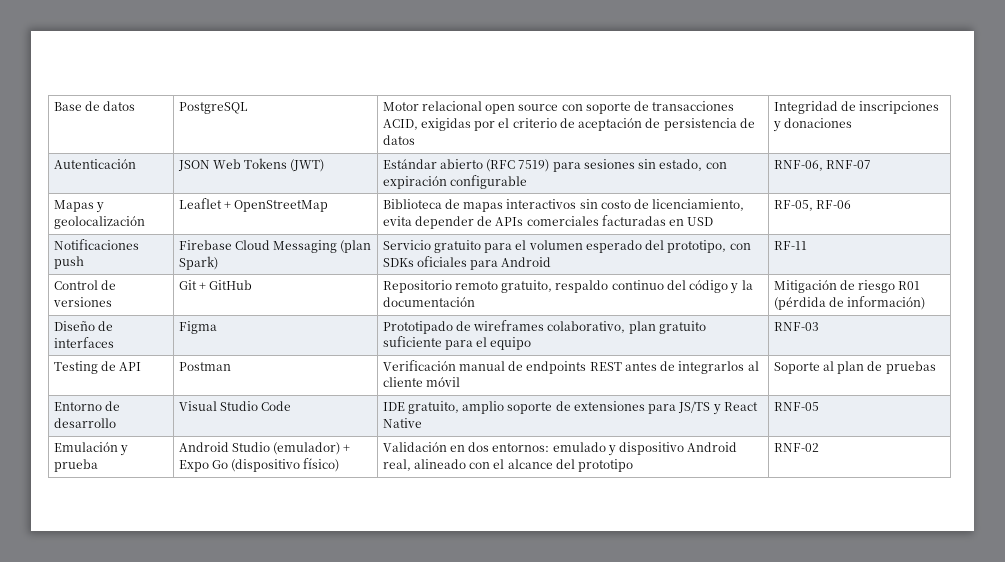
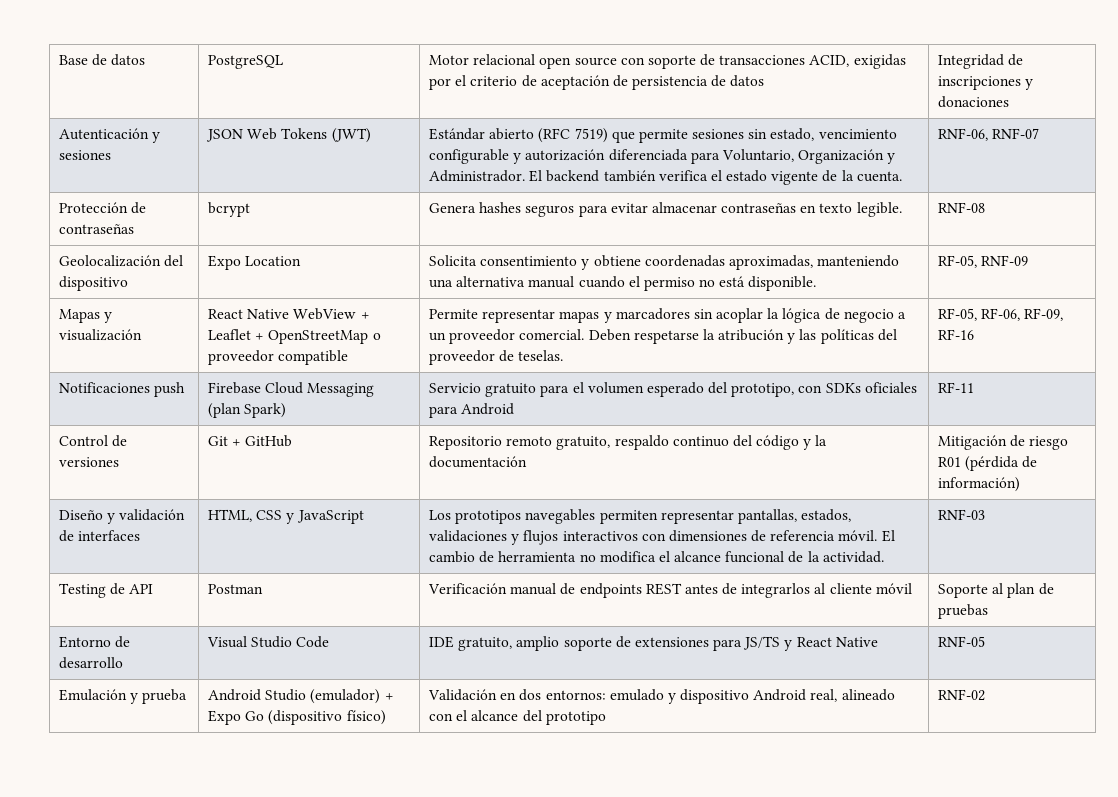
(136, 164) none -> [152,132,161,143] [58,150,111,160] y sesiones
[552,162,581,172] para -> [611,129,688,143] que permite
[705,162,727,169] [382,176,447,189] con expiración -> [818,129,897,139] vencimiento
[773,160,871,171] [53,200,104,213] [53,216,145,229] [178,198,329,212] [382,199,745,212] [382,215,714,229] [773,200,851,211] | RNF-06, RNF-07 // Mapas y geolocalización | Leaflet + OpenStreetMap | Biblioteca de mapas interactivos sin costo de licenciamiento, evita depender de APIs comerciales facturadas en USD | RF-05, RF-06 -> [513,149,896,164] [428,170,902,185] [937,128,1040,141] [58,202,147,214] [58,224,134,234] [207,202,250,217] [428,202,902,217] [937,202,985,213] [58,255,184,267] [58,276,128,291] [207,255,302,270] [428,255,900,270] [428,276,817,291] [937,255,1029,268] [58,309,113,323] [58,329,142,341] [207,308,370,320] [207,329,381,344] [207,350,349,365] [428,308,907,323] [428,329,897,344] [428,350,564,365] [937,308,1064,321] [937,329,974,340] y autorización diferenciada para Voluntario, Organización y Administrador. El backend también verifica el estado vigente de la cuenta. | RNF-06, RNF-07 // Protección de contraseñas | bcrypt | Genera hashes seguros para evitar almacenar contraseñas en texto legible. | RNF-08 // Geolocalización del dispositivo | Expo Location | Solicita consentimiento y obtiene coordenadas aproximadas, manteniendo una alternativa manual cuando el permiso no está disponible. | RF-05, RNF-09 // Mapas y visualización | React Native WebView + Leaflet + OpenStreetMap o proveedor compatible | Permite representar mapas y marcadores sin acoplar la lógica de negocio a un proveedor comercial. Deben respetarse la atribución y las políticas del proveedor de teselas. | RF-05, RF-06, RF-09, RF-16
(95, 326) none -> [107,509,186,524] y validación
[178,321,217,334] [382,320,706,334] [382,336,532,350] Figma | Prototipado de wireframes colaborativo, plan gratuito suficiente para el equipo -> [207,509,364,524] [428,509,852,524] [428,530,895,545] [428,551,884,563] HTML, CSS y JavaScript | Los prototipos navegables permiten representar pantallas, estados, validaciones y flujos interactivos con dimensiones de referencia móvil. El cambio de herramienta no modifica el alcance funcional de la actividad.

